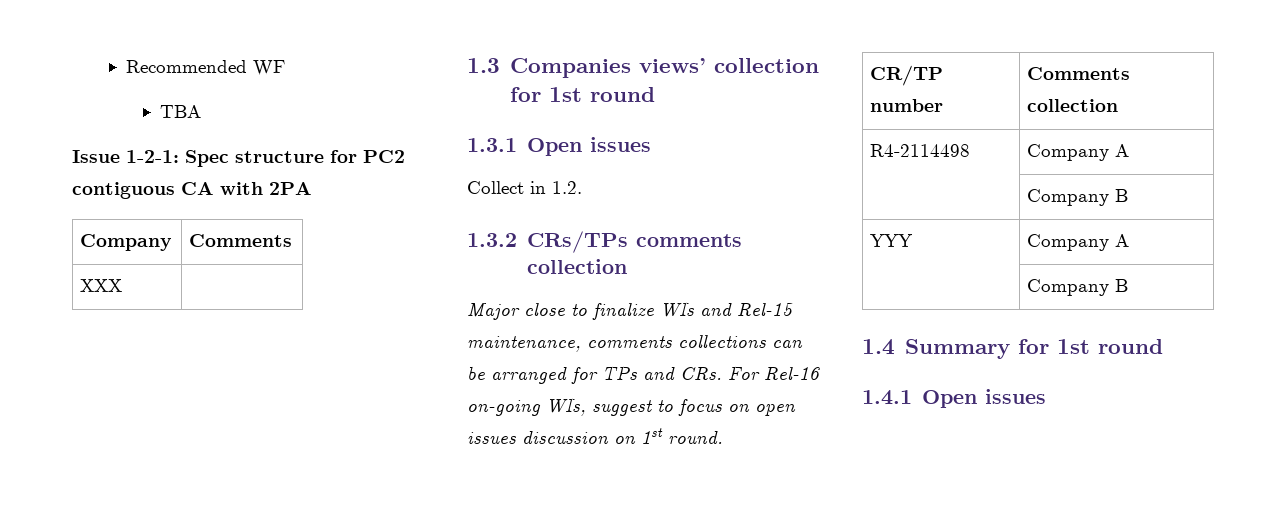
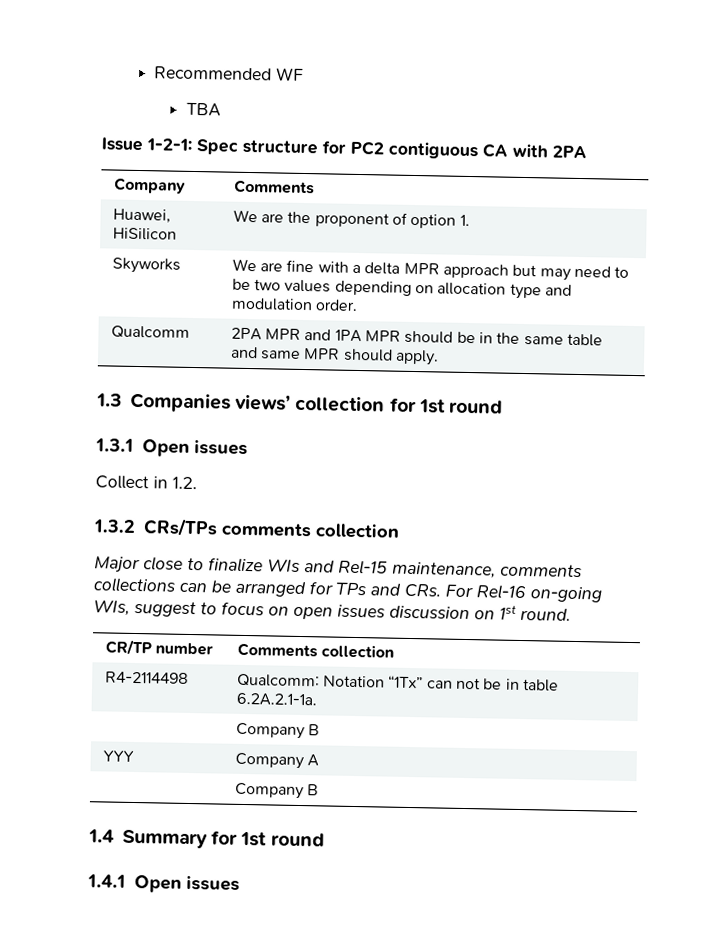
[80,279,123,292] XXX | -> [112,208,171,224] [112,227,177,241] [232,209,470,229] [111,257,181,274] [231,258,630,281] [231,278,572,300] [230,297,359,312] [110,325,190,339] [230,327,603,347] [230,346,440,366] Huawei, HiSilicon | We are the proponent of option 1. // Skyworks | We are fine with a delta MPR approach but may need to be two values depending on allocation type and modulation order. // Qualcomm | 2PA MPR and 1PA MPR should be in the same table and same MPR should apply.
[1027,144,1130,161] Company A -> [236,673,559,692] [235,692,317,707] Qualcomm: Notation “1Tx” can not be in table 6.2A.2.1-1a.

